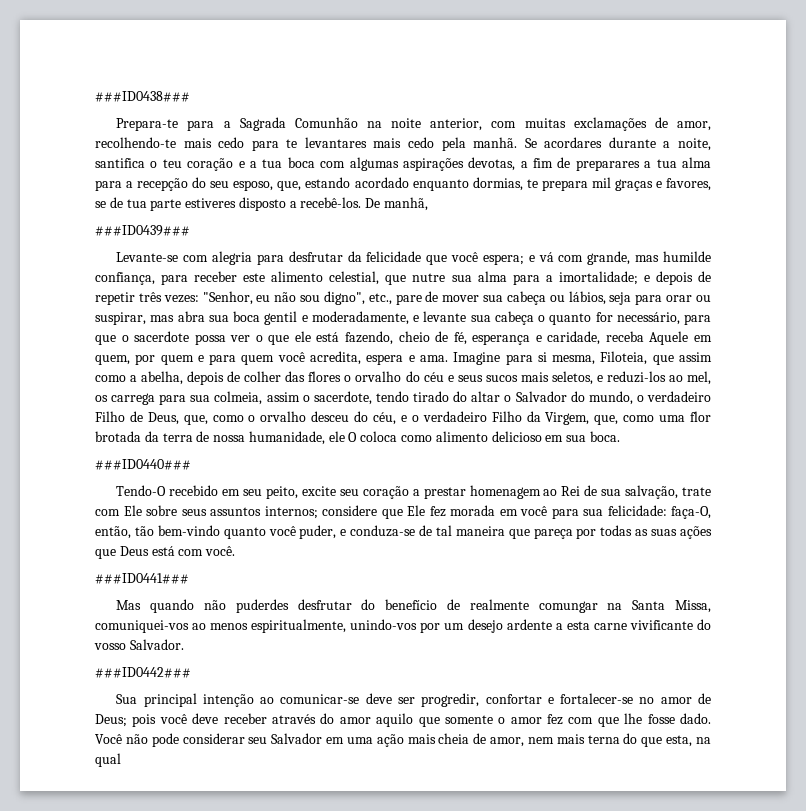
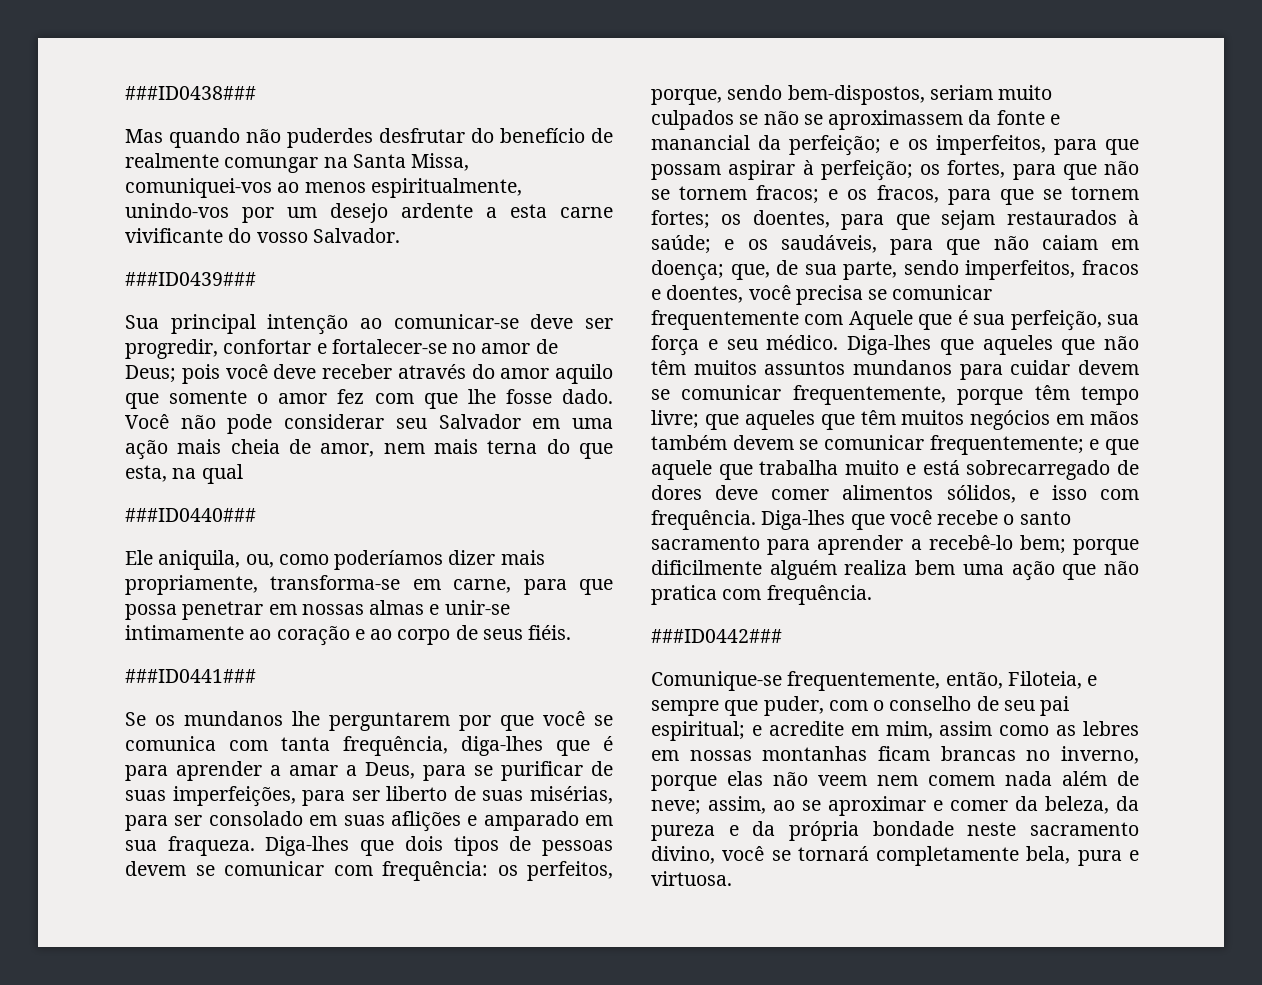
[116,117,711,131] [95,137,711,151] [95,157,712,171] [95,177,711,191] [95,197,429,211] [95,225,190,236] [116,251,711,265] [95,271,712,285] [95,291,712,305] [95,311,711,325] [95,331,712,345] [95,351,712,365] [95,371,711,385] [95,391,712,405] [95,411,712,425] [95,431,620,445] [95,459,191,470] [116,485,712,499] [95,505,711,519] [95,525,712,539] [95,546,236,559] [95,573,189,584] // Prepara-te para a Sagrada Comunhão na noite anterior, com muitas exclamações de amor, recolhendo-te mais cedo para te levantares mais cedo pela manhã. Se acordares durante a noite, santifica o teu coração e a tua boca com algumas aspirações devotas, a fim de preparares a tua alma para a recepção do seu esposo, que, estando acordado enquanto dormias, te prepara mil graças e favores, se de tua parte estiveres disposto a recebê-los. De manhã, // ###ID0439### // Levante-se com alegria para desfrutar da felicidade que você espera; e vá com grande, mas humilde confiança, para receber este alimento celestial, que nutre sua alma para a imortalidade; e depois de repetir três vezes: "Senhor, eu não sou digno", etc., pare de mover sua cabeça ou lábios, seja para orar ou suspirar, mas abra sua boca gentil e moderadamente, e levante sua cabeça o quanto for necessário, para que o sacerdote possa ver o que ele está fazendo, cheio de fé, esperança e caridade, receba Aquele em quem, por quem e para quem você acredita, espera e ama. Imagine para si mesma, Filoteia, que assim como a abelha, depois de colher das flores o orvalho do céu e seus sucos mais seletos, e reduzi-los ao mel, os carrega para sua colmeia, assim o sacerdote, tendo tirado do altar o Salvador do mundo, o verdadeiro Filho de Deus, que, como o orvalho desceu do céu, e o verdadeiro Filho da Virgem, que, como uma flor brotada da terra de nossa humanidade, ele O coloca como alimento delicioso em sua boca. // ###ID0440### // Tendo-O recebido em seu peito, excite seu coração a prestar homenagem ao Rei de sua salvação, trate com Ele sobre seus assuntos internos; considere que Ele fez morada em você para sua felicidade: faça-O, então, tão bem-vindo quanto você puder, e conduza-se de tal maneira que pareça por todas as suas ações que Deus está com você. // ###ID0441### -> (256, 93) none
[95,667,191,678] ###ID0442### -> [125,272,256,286] ###ID0439###
(121, 760) none -> [125,508,256,522] [125,550,545,570] [125,575,613,595] [125,600,510,620] [125,625,572,646] [125,669,256,683] [125,711,613,731] [125,736,613,756] [125,761,613,781] [125,786,613,807] [125,811,613,832] [125,836,613,856] [125,861,613,881] [651,85,1053,105] [651,110,1060,130] [651,135,1139,156] [651,160,1139,181] [651,185,1139,205] [651,210,1139,230] [651,235,1139,255] [651,260,1139,281] [651,285,993,305] [651,310,1139,331] [651,335,1139,356] [651,360,1139,380] [651,385,1139,405] [651,410,1139,430] [651,435,1139,455] [651,460,1139,480] [651,485,1139,503] [651,510,1071,530] [651,535,1139,555] [651,560,1139,581] [651,585,872,605] [651,629,782,643] [651,671,1098,691] [651,696,1070,716] [651,721,1139,741] [651,746,1139,764] [651,771,1139,791] [651,796,1139,816] [651,821,1139,841] [651,846,1139,866] [651,871,732,886] // ###ID0440### // Ele aniquila, ou, como poderíamos dizer mais propriamente, transforma-se em carne, para que possa penetrar em nossas almas e unir-se intimamente ao coração e ao corpo de seus fiéis. // ###ID0441### // Se os mundanos lhe perguntarem por que você se comunica com tanta frequência, diga-lhes que é para aprender a amar a Deus, para se purificar de suas imperfeições, para ser liberto de suas misérias, para ser consolado em suas aflições e amparado em sua fraqueza. Diga-lhes que dois tipos de pessoas devem se comunicar com frequência: os perfeitos, porque, sendo bem-dispostos, seriam muito culpados se não se aproximassem da fonte e manancial da perfeição; e os imperfeitos, para que possam aspirar à perfeição; os fortes, para que não se tornem fracos; e os fracos, para que se tornem fortes; os doentes, para que sejam restaurados à saúde; e os saudáveis, para que não caiam em doença; que, de sua parte, sendo imperfeitos, fracos e doentes, você precisa se comunicar frequentemente com Aquele que é sua perfeição, sua força e seu médico. Diga-lhes que aqueles que não têm muitos assuntos mundanos para cuidar devem se comunicar frequentemente, porque têm tempo livre; que aqueles que têm muitos negócios em mãos também devem se comunicar frequentemente; e que aquele que trabalha muito e está sobrecarregado de dores deve comer alimentos sólidos, e isso com frequência. Diga-lhes que você recebe o santo sacramento para aprender a recebê-lo bem; porque dificilmente alguém realiza bem uma ação que não pratica com frequência. // ###ID0442### // Comunique-se frequentemente, então, Filoteia, e sempre que puder, com o conselho de seu pai espiritual; e acredite em mim, assim como as lebres em nossas montanhas ficam brancas no inverno, porque elas não veem nem comem nada além de neve; assim, ao se aproximar e comer da beleza, da pureza e da própria bondade neste sacramento divino, você se tornará completamente bela, pura e virtuosa.

